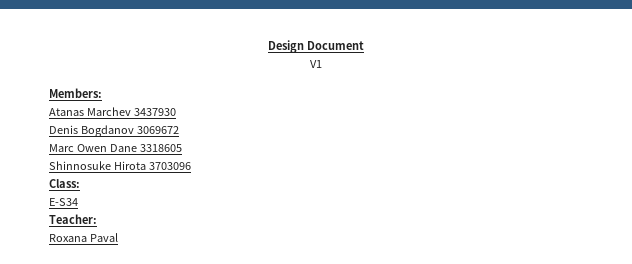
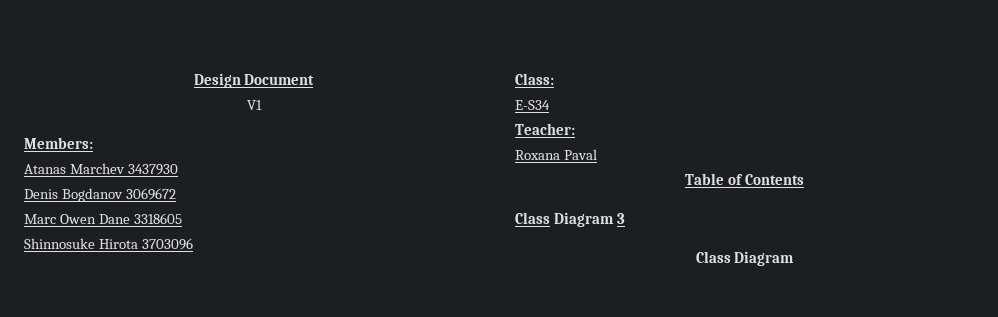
(118, 237) none -> [685,173,804,185] [515,212,625,227] [695,251,795,266] // Table of Contents // Class Diagram 3 // Class Diagram

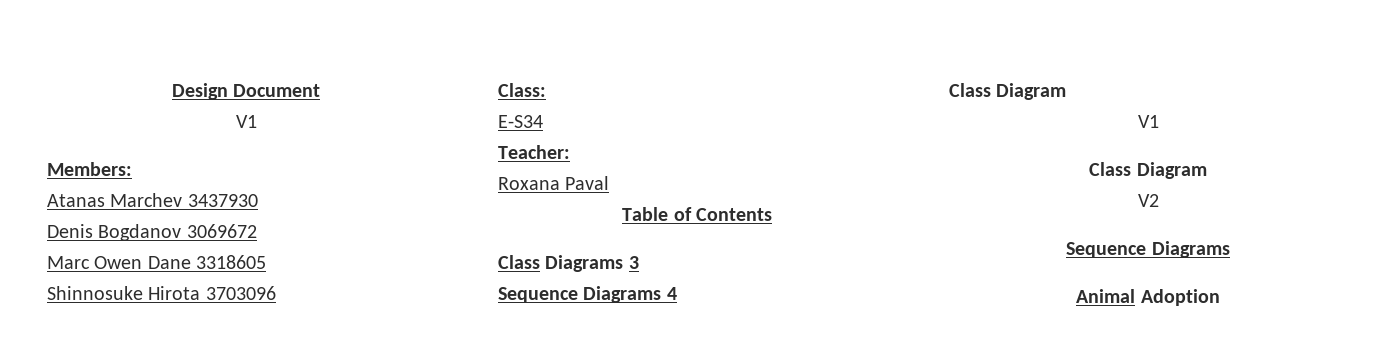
[553,212,614,227] Diagram -> [545,255,624,272] Diagrams
[695,251,795,266] // Class Diagram -> [498,286,677,303] [949,83,1067,100] [1137,115,1159,128] [1089,162,1207,179] [1137,194,1159,207] [1066,241,1230,258] [1076,289,1220,306] // Sequence Diagrams 4 // Class Diagram // V1 // Class Diagram // V2 // Sequence Diagrams // Animal Adoption

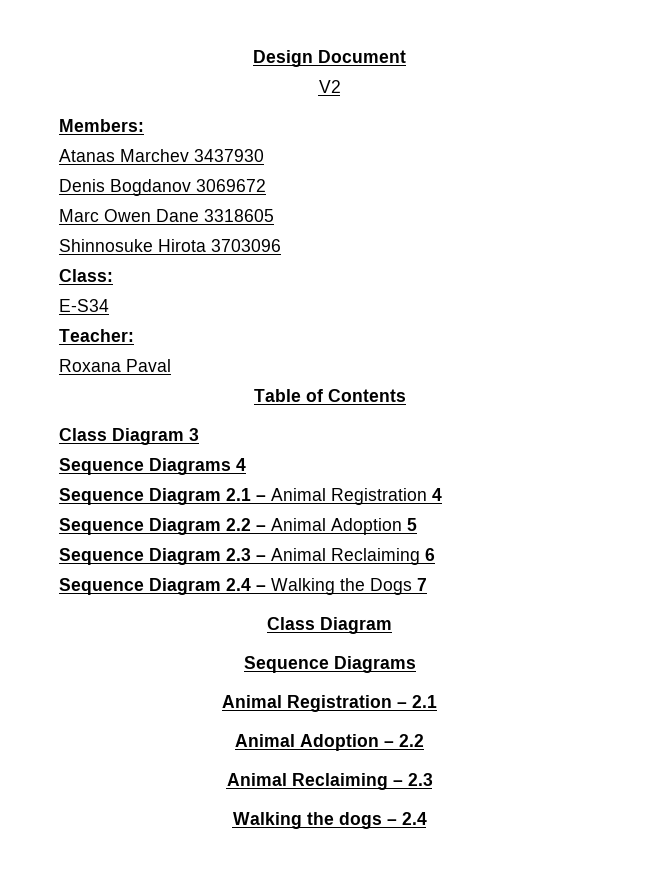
[235,115,257,128] V1 -> [318,80,341,93] V2
[545,255,624,272] Diagrams -> [112,428,184,445] Diagram
[949,83,1067,100] [1137,115,1159,128] [1089,162,1207,179] [1137,194,1159,207] Class Diagram // V1 // Class Diagram // V2 -> [59,488,442,505] [59,518,417,535] [59,548,435,565] [59,578,427,595] [267,617,392,634] Sequence Diagram 2.1 – Animal Registration 4 // Sequence Diagram 2.2 – Animal Adoption 5 // Sequence Diagram 2.3 – Animal Reclaiming 6 // Sequence Diagram 2.4 – Walking the Dogs 7 // Class Diagram
[1140,289,1220,306] Adoption -> [287,695,437,712] [235,734,424,751] [226,773,433,790] [232,812,427,829] Registration – 2.1 // Animal Adoption – 2.2 // Animal Reclaiming – 2.3 // Walking the dogs – 2.4

